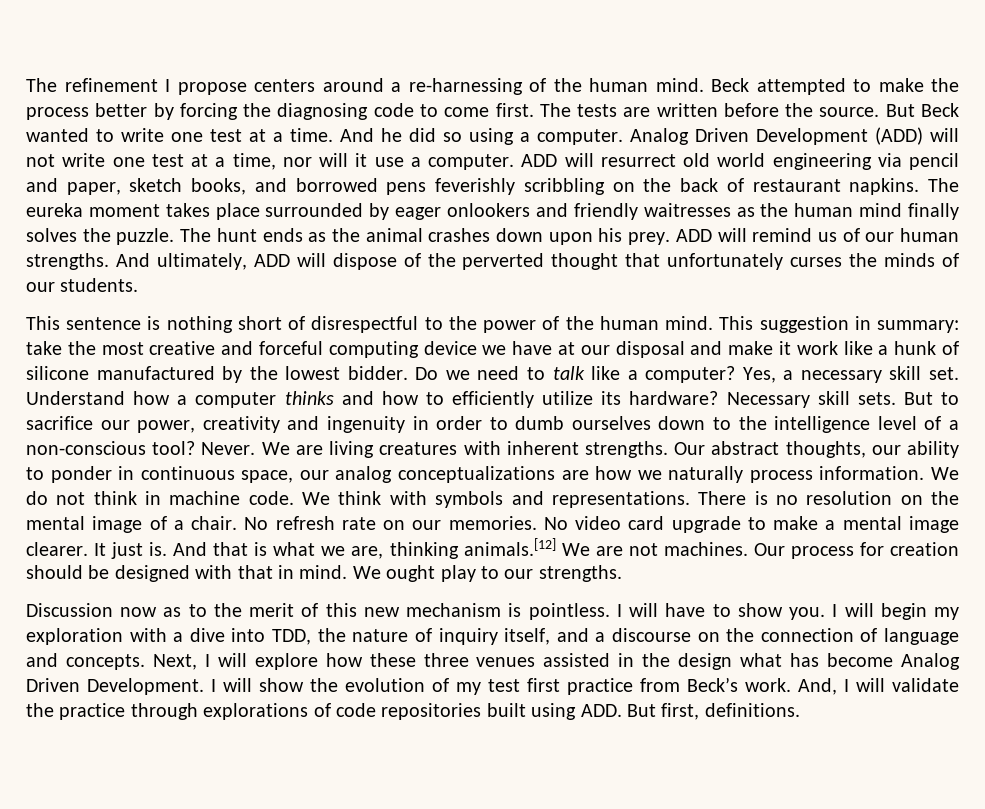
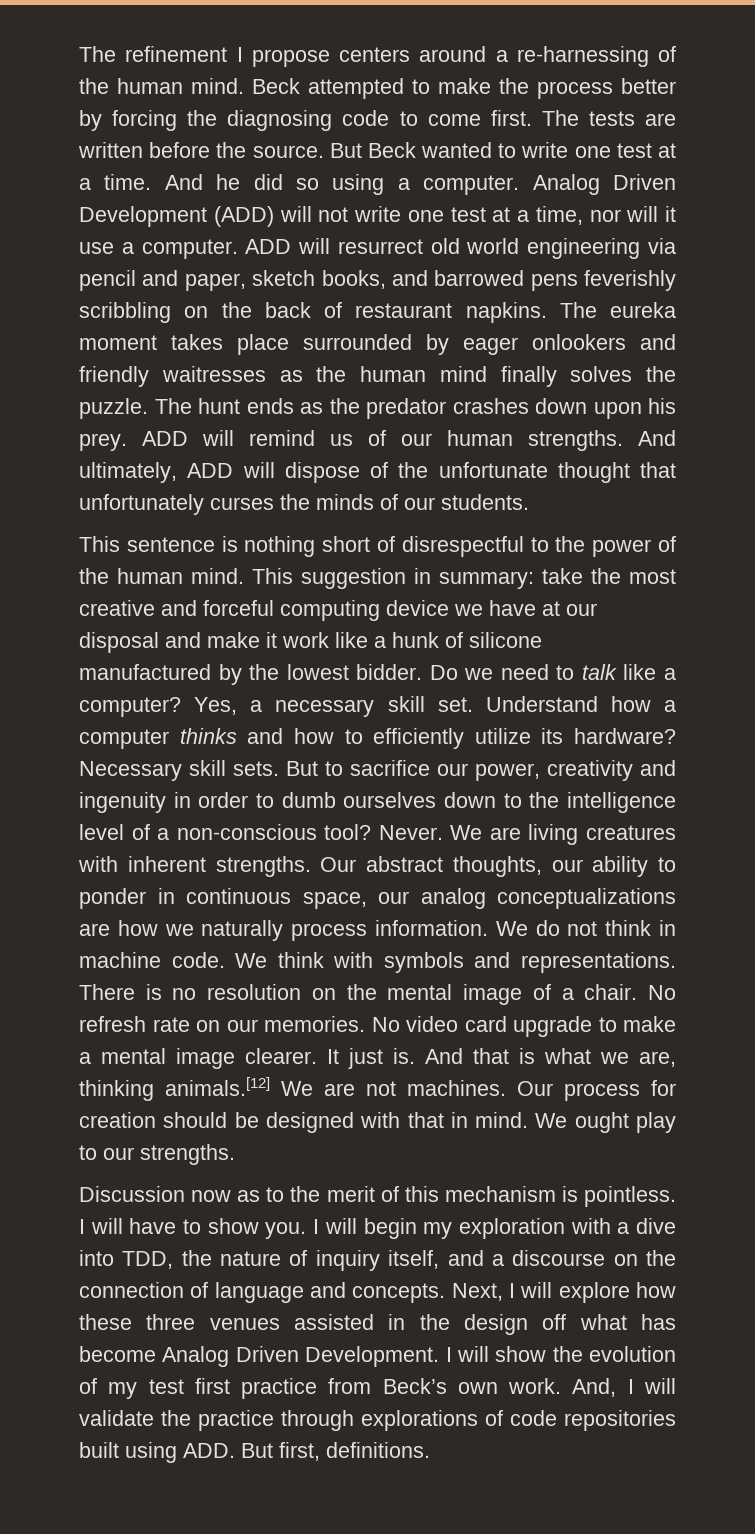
[295,178,378,192] borrowed -> [434,270,525,286] barrowed
[365,228,423,242] animal -> [366,398,446,419] predator
[462,253,545,270] perverted -> [438,462,548,478] unfortunate
[363,607,400,617] new -> (439, 1194) none
(733, 661) none -> [542,1314,567,1330] off
(738, 684) none -> [457,1382,498,1394] own

